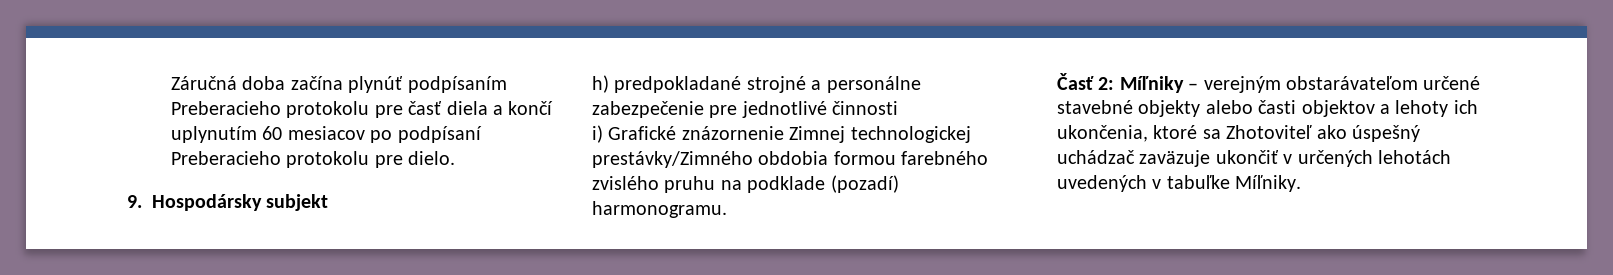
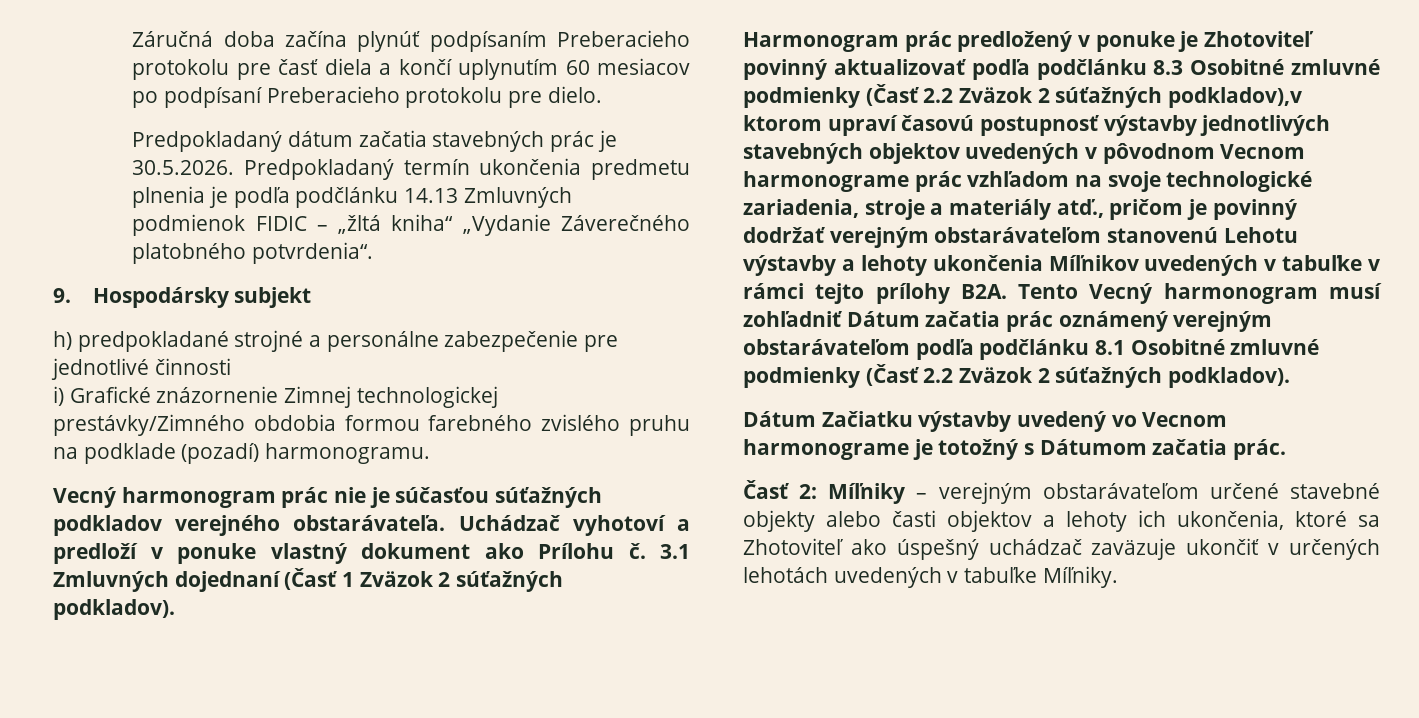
(456, 158) none -> [132,130,617,152] [132,158,691,180] [132,186,572,208] [132,214,690,236] [132,242,373,264] // Predpokladaný dátum začatia stavebných prác je 30.5.2026. Predpokladaný termín ukončenia predmetu plnenia je podľa podčlánku 14.13 Zmluvných podmienok FIDIC – „žltá kniha“ „Vydanie Záverečného platobného potvrdenia“.
(727, 209) none -> [53,487,603,508] [53,515,690,536] [53,543,690,564] [53,568,564,592] [53,599,175,620] [743,31,1315,52] [743,59,1380,80] [743,84,1303,108] [743,115,1331,136] [743,143,1306,164] [743,171,1313,192] [743,199,1297,220] [743,227,1298,248] [743,255,1380,276] [743,283,1382,304] [743,311,1273,332] [743,339,1320,360] [743,364,1291,388] [743,411,1228,432] [743,439,1287,460] // Vecný harmonogram prác nie je súčasťou súťažných podkladov verejného obstarávateľa. Uchádzač vyhotoví a predloží v ponuke vlastný dokument ako Prílohu č. 3.1 Zmluvných dojednaní (Časť 1 Zväzok 2 súťažných podkladov). // Harmonogram prác predložený v ponuke je Zhotoviteľ povinný aktualizovať podľa podčlánku 8.3 Osobitné zmluvné podmienky (Časť 2.2 Zväzok 2 súťažných podkladov),v ktorom upraví časovú postupnosť výstavby jednotlivých stavebných objektov uvedených v pôvodnom Vecnom harmonograme prác vzhľadom na svoje technologické zariadenia, stroje a materiály atď., pričom je povinný dodržať verejným obstarávateľom stanovenú Lehotu výstavby a lehoty ukončenia Míľnikov uvedených v tabuľke v rámci tejto prílohy B2A. Tento Vecný harmonogram musí zohľadniť Dátum začatia prác oznámený verejným obstarávateľom podľa podčlánku 8.1 Osobitné zmluvné podmienky (Časť 2.2 Zväzok 2 súťažných podkladov). // Dátum Začiatku výstavby uvedený vo Vecnom harmonograme je totožný s Dátumom začatia prác.

